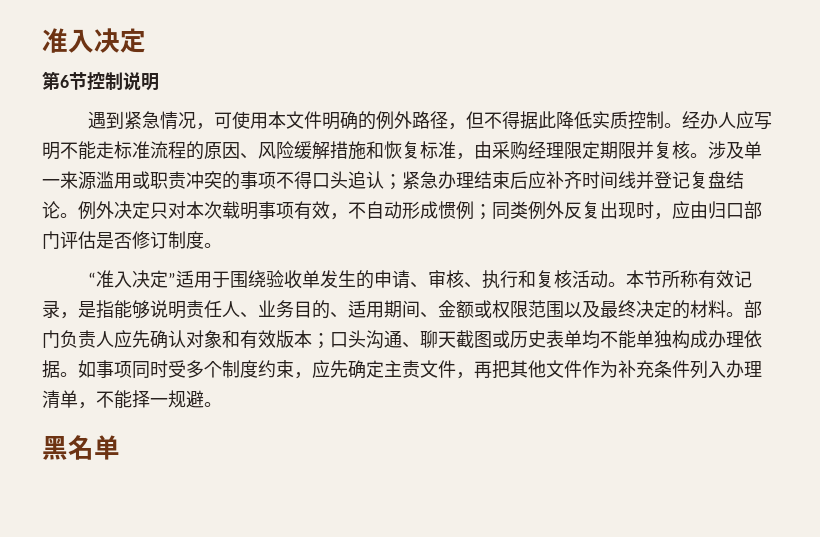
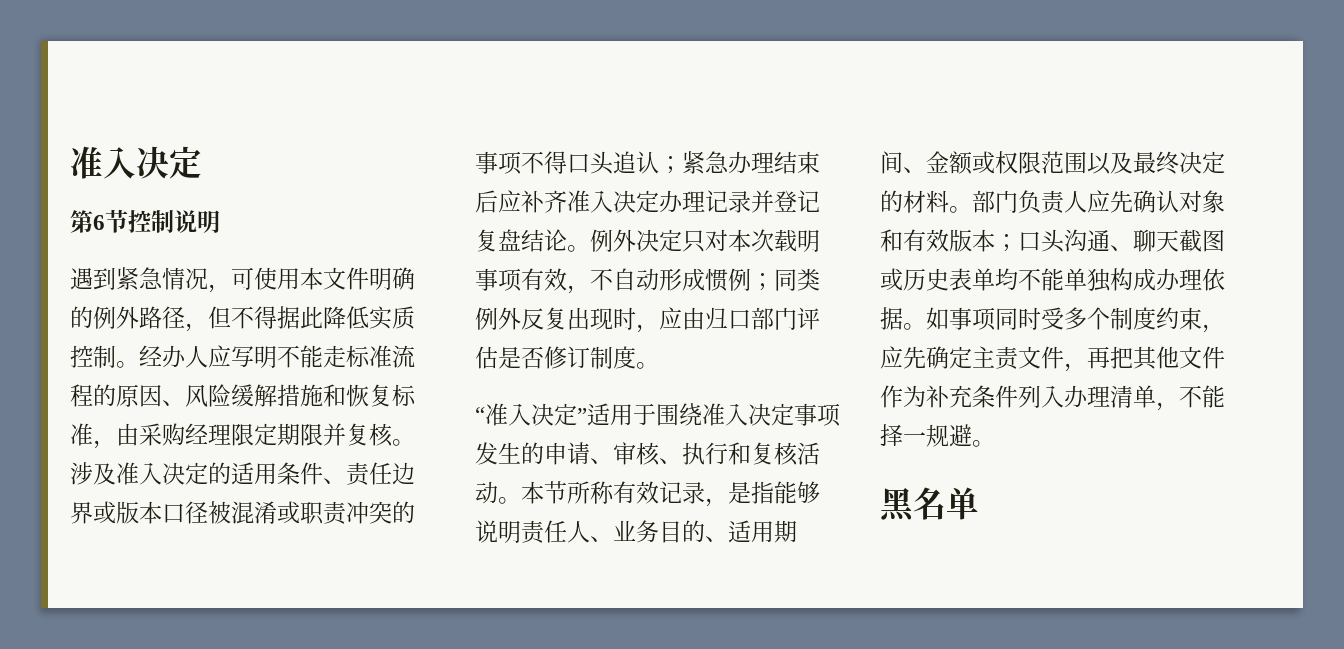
[744,141,762,159] [42,171,132,190] 单一来源滥用 -> [116,462,415,486] [70,501,277,524] 准入决定的适用条件、责任边界或版本口径被混淆
[582,171,636,189] 时间线 -> [567,190,751,213] 准入决定办理记录
[265,270,320,289] 验收单 -> [702,403,841,427] 准入决定事项

